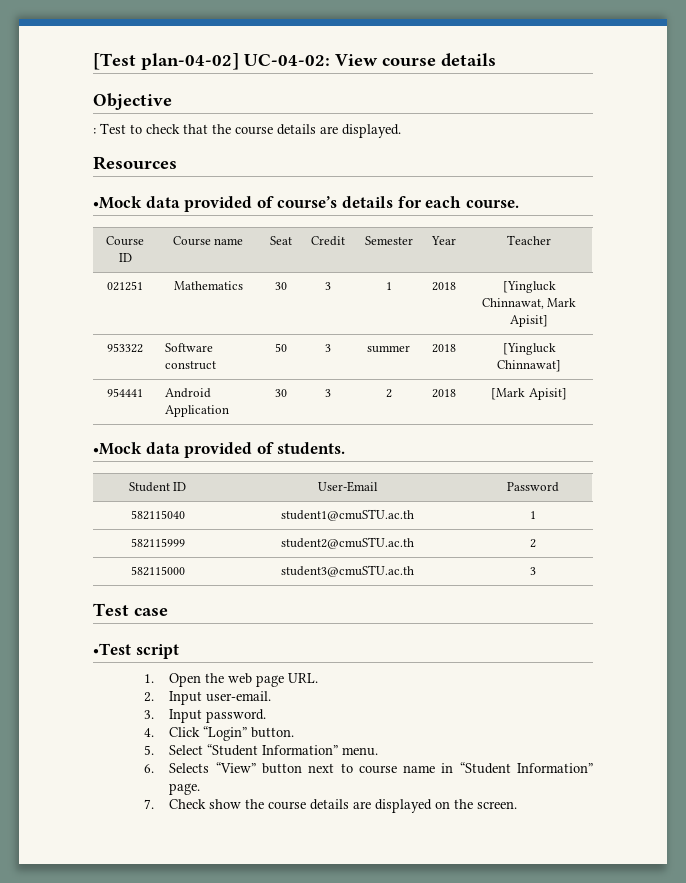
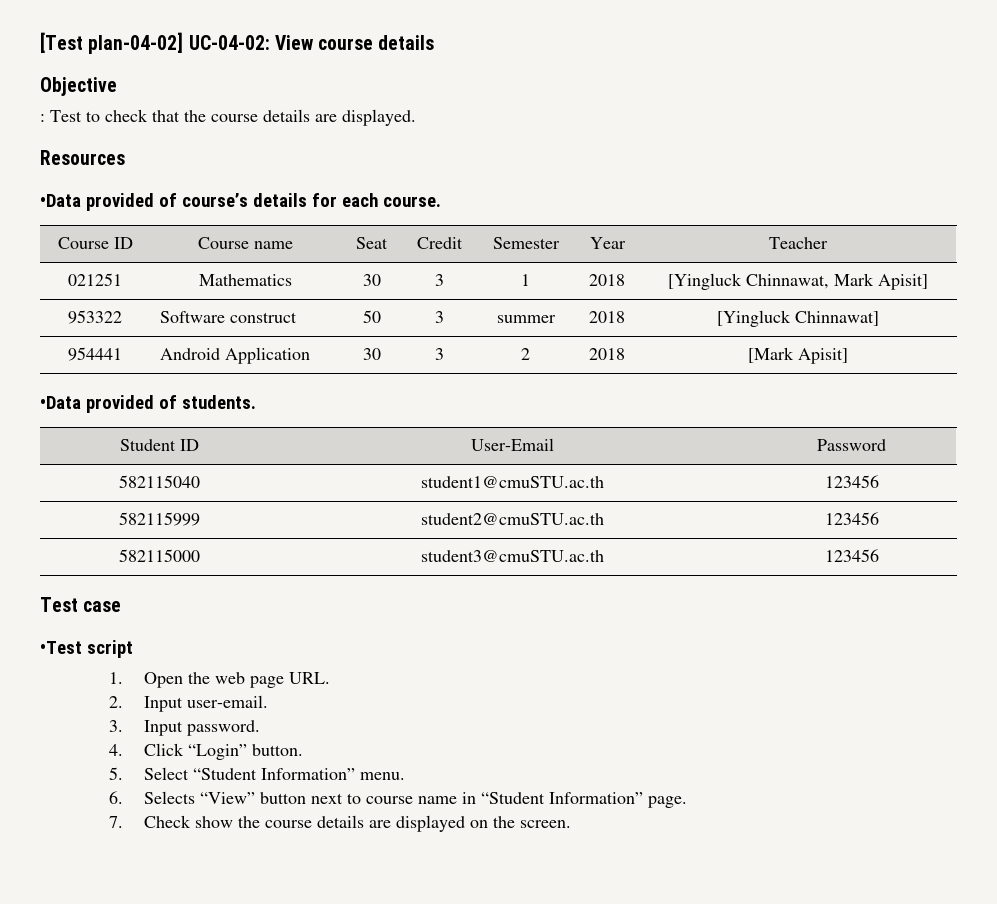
[93,196,180,209] •Mock data -> [40,194,81,207] •Data
[93,442,180,455] •Mock data -> [40,396,81,409] •Data
[530,511,536,519] 1 -> [824,475,879,488] 123456
[530,539,536,548] 2 -> [824,512,879,525] 123456
[530,567,536,575] 3 -> [824,549,879,562] 123456

